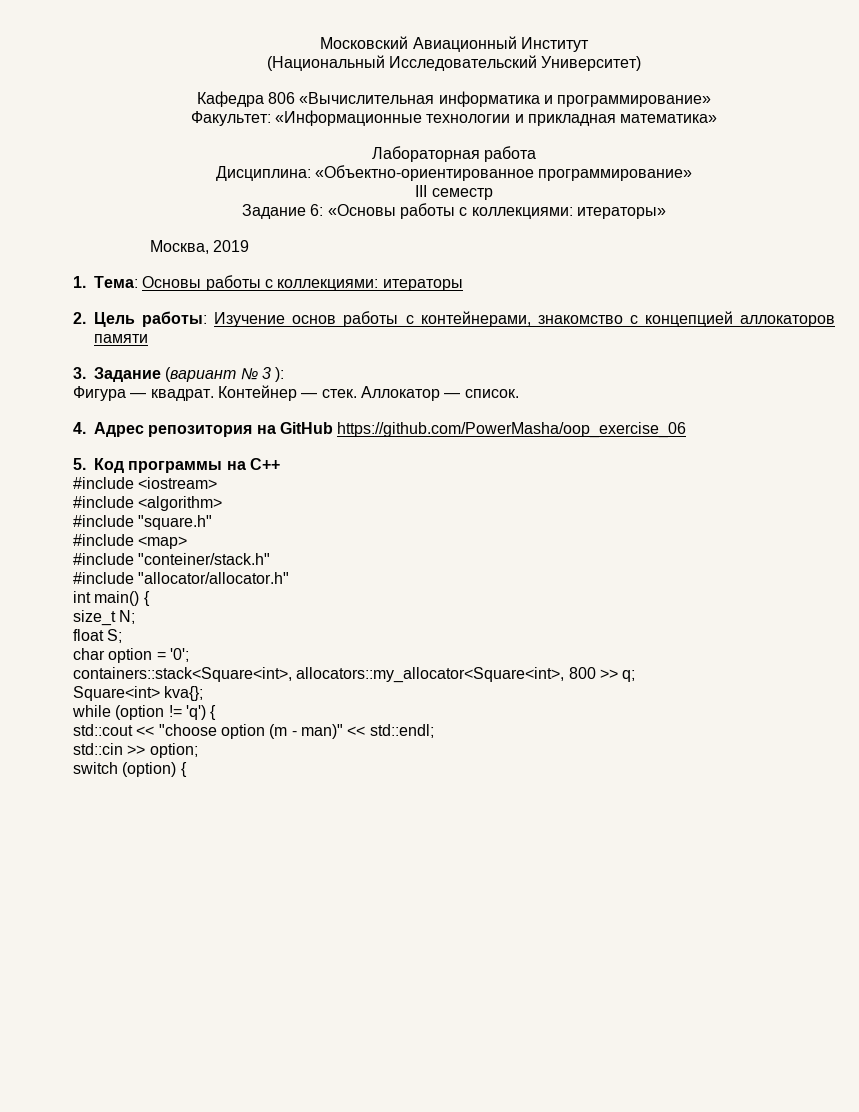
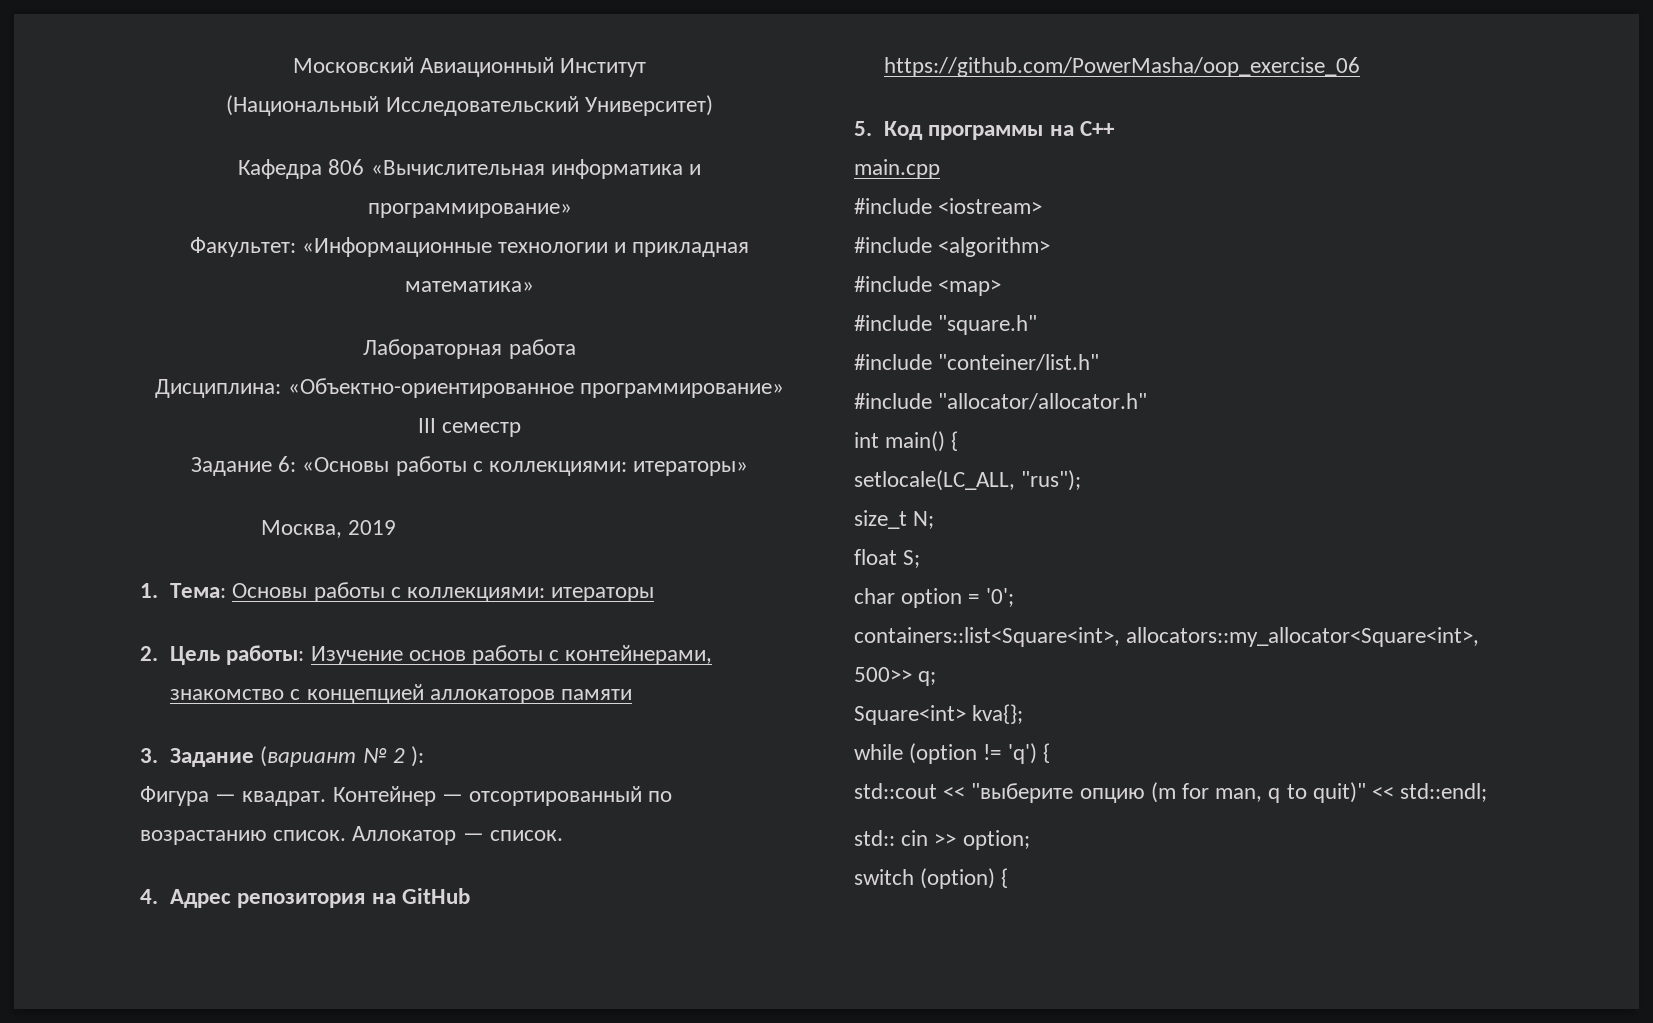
[261,367,271,379] 3 -> [392,748,405,763] 2
[321,389,357,398] стек. -> [469,786,673,806] [140,830,347,845] отсортированный по возрастанию список.
(280, 464) none -> [854,159,940,179] // main.cpp
(223, 503) none -> [854,276,1002,296] // #include <map>
[138,536,188,549] [73,553,271,565] <map> // #include "conteiner/stack.h" -> [938,354,1100,371] "conteiner/list.h"
(150, 598) none -> [854,470,1082,491] // setlocale(LC_ALL, "rus");
[73,667,618,683] containers::stack<Square<int>, allocators::my_allocator<Square<int>, 800 >> -> [854,627,1480,647] [854,667,912,682] containers::list<Square<int>, allocators::my_allocator<Square<int>, 500>>
[158,724,343,739] "choose option (m - man)" -> [971,782,1366,803] "выберите опцию (m for man, q to quit)"
[73,743,123,755] std::cin -> [854,830,929,846] std:: cin

